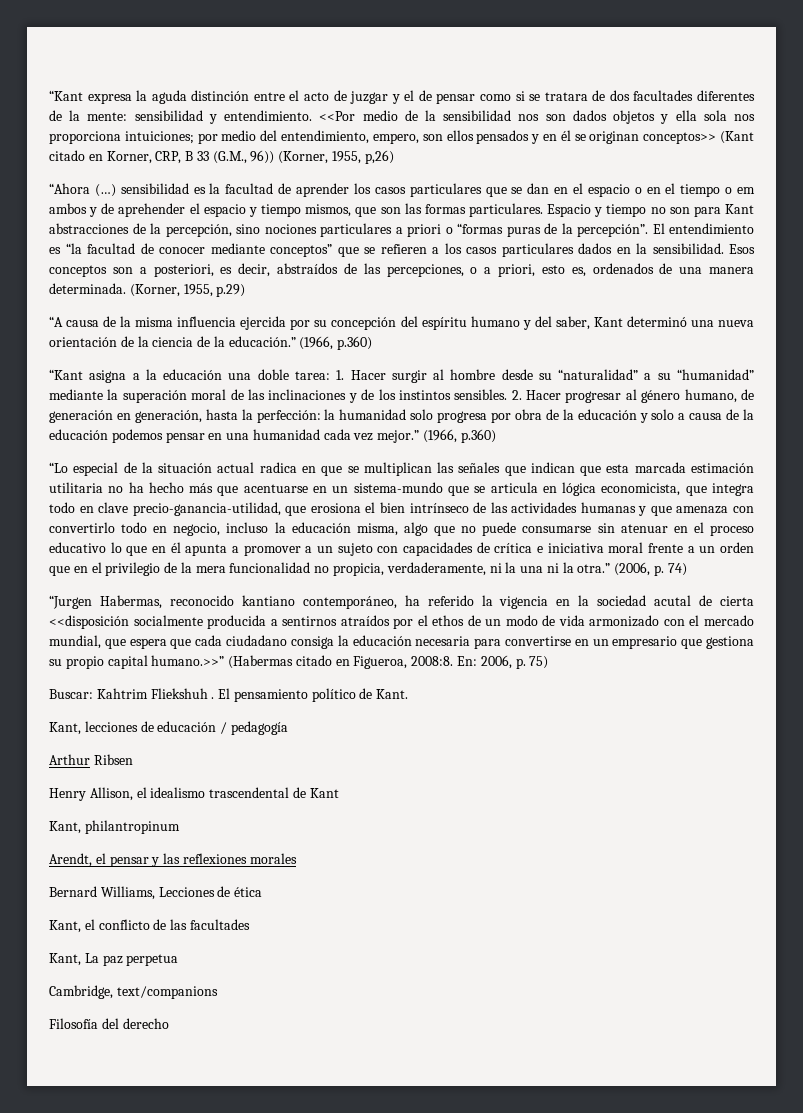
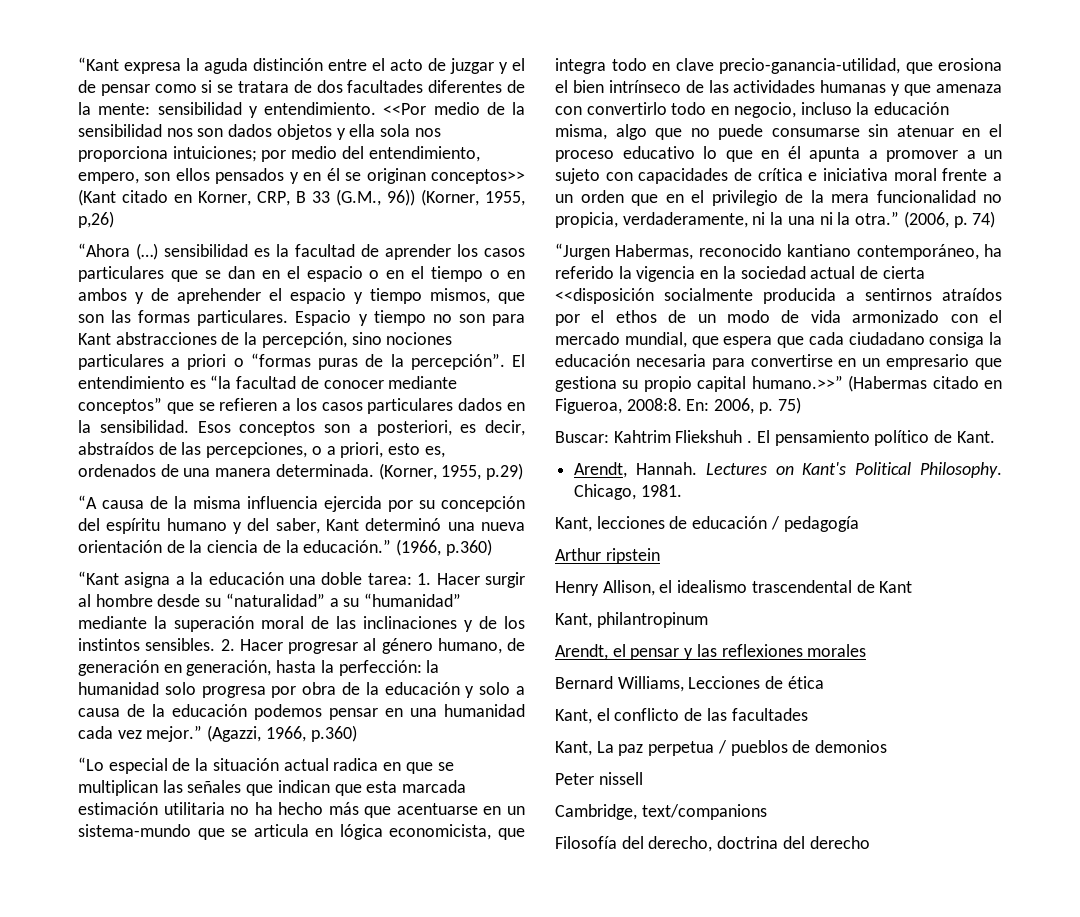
[737,187,756,194] em -> [507,270,525,279] en
[423,429,458,443] (1966, -> [207,725,306,742] (Agazzi, 1966,
[654,595,692,606] acutal -> [810,266,856,279] actual
(409, 694) none -> [574,462,1003,478] [574,484,682,500] // Arendt, Hannah. Lectures on Kant's Political Philosophy. Chicago, 1981.
[93,754,133,765] Ribsen -> [605,548,660,564] ripstein
(179, 960) none -> [717,740,888,756] [555,772,643,785] / pueblos de demonios // Peter nissell
(119, 1023) none -> [648,836,805,852] derecho, doctrina del

